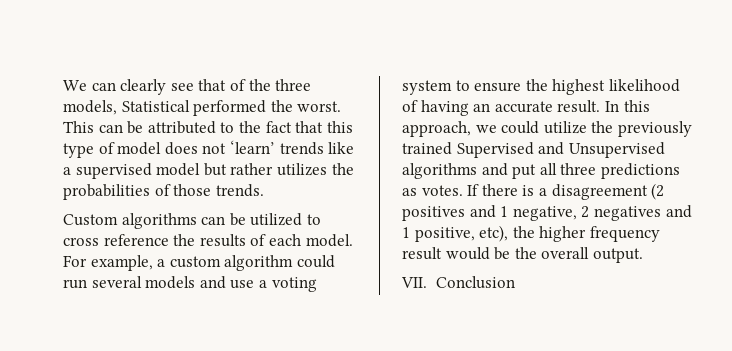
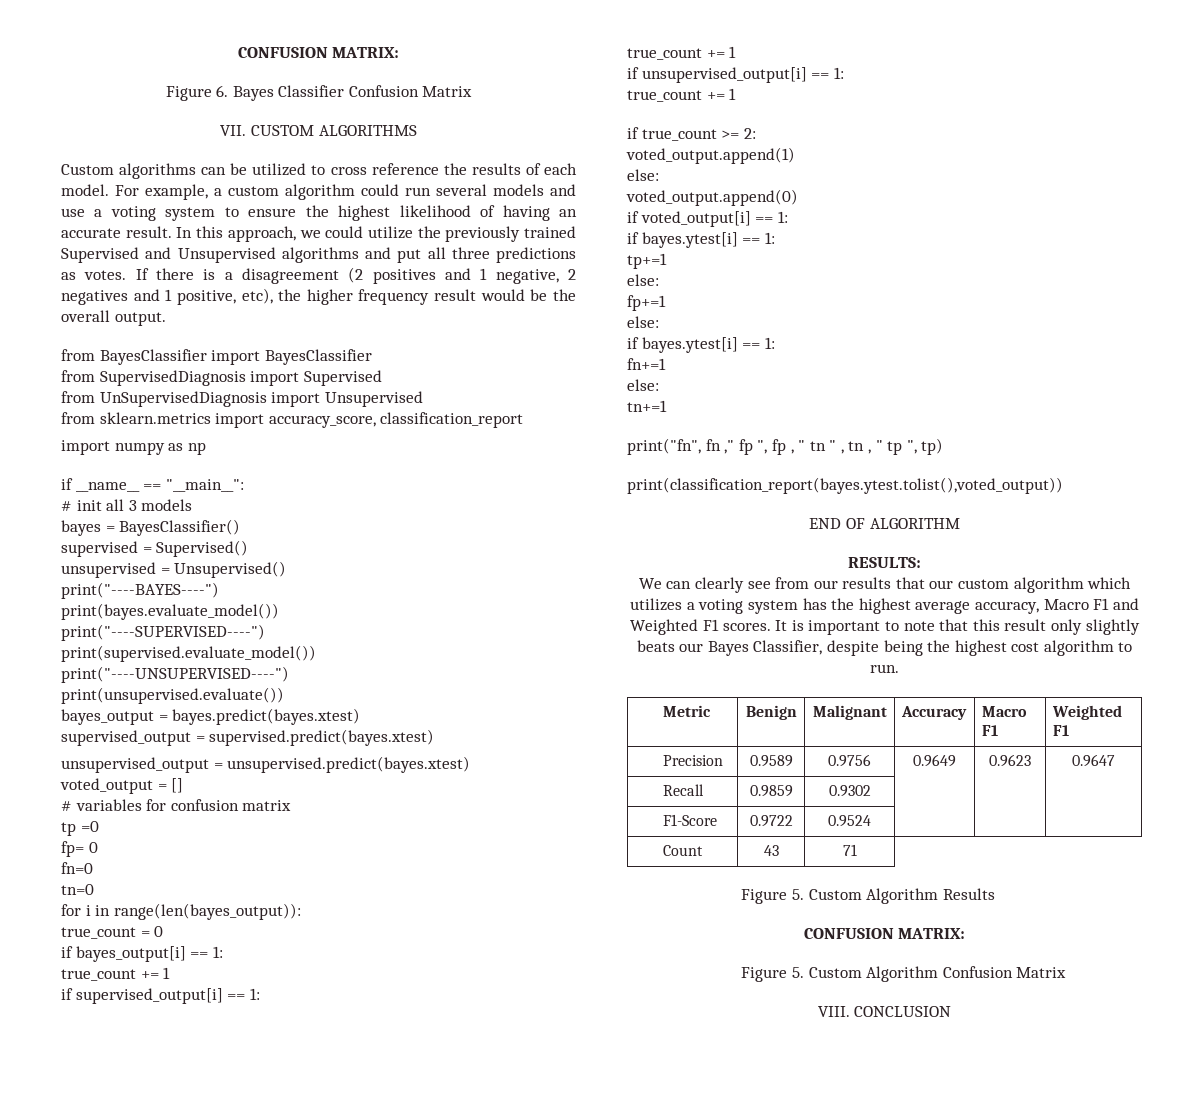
[63,79,312,95] [63,100,342,116] [63,121,353,134] [63,140,355,158] [63,163,354,179] [63,184,264,200] We can clearly see that of the three models, Statistical performed the worst. This can be attributed to the fact that this type of model does not ‘learn’ trends like a supervised model but rather utilizes the probabilities of those trends. -> [237,47,400,58] [165,85,473,101] [220,125,417,136] CONFUSION MATRIX: // Figure 6. Bayes Classifier Confusion Matrix // VII. CUSTOM ALGORITHMS
[401,276,515,289] VII. Conclusion -> [61,349,372,365] [61,370,382,386] [61,391,423,407] [61,412,524,428] [61,440,206,455] [61,478,244,492] [61,499,193,511] [61,519,241,536] [61,540,249,557] [61,561,287,578] [61,582,219,599] [61,603,279,620] [61,624,265,641] [61,645,316,662] [61,666,289,683] [61,687,284,704] [61,708,361,725] [61,729,435,746] [61,756,471,773] [60,778,184,794] [61,799,292,811] [61,821,99,836] [61,841,98,857] [61,862,93,874] [61,884,94,895] [61,903,301,920] [61,926,164,939] [61,946,223,962] [61,967,171,981] [61,988,260,1004] [627,46,737,60] [627,67,844,83] [627,88,737,102] [627,127,756,141] [626,147,795,164] [627,169,659,181] [626,189,798,206] [627,211,788,227] [627,232,775,248] [627,253,667,269] [627,274,659,286] [627,295,666,311] [627,316,659,328] [627,337,775,353] [627,358,666,370] [627,379,659,391] [627,400,667,412] [627,438,944,455] [627,477,1063,494] [809,518,960,529] [848,557,921,568] [638,577,1132,593] [630,598,1139,614] [630,619,1140,635] [636,640,1133,656] [870,664,899,673] [663,705,712,717] [745,705,797,720] [812,705,887,720] [900,706,967,720] [981,706,1027,717] [981,725,998,736] [1051,705,1122,720] [1052,725,1069,736] [663,755,724,766] [749,755,793,767] [828,754,871,767] [913,754,956,767] [989,754,1031,767] [1072,754,1115,767] [663,784,705,796] [749,785,793,797] [828,785,871,797] [663,814,718,826] [749,815,793,827] [828,815,871,827] [663,845,704,856] [763,845,779,856] [842,844,857,856] [741,888,995,904] [803,928,966,939] [741,966,1067,982] [817,1006,952,1017] from BayesClassifier import BayesClassifier // from SupervisedDiagnosis import Supervised // from UnSupervisedDiagnosis import Unsupervised // from sklearn.metrics import accuracy_score, classification_report // import numpy as np // if __name__ == "__main__": // # init all 3 models // bayes = BayesClassifier() // supervised = Supervised() // unsupervised = Unsupervised() // print("----BAYES----") // print(bayes.evaluate_model()) // print("----SUPERVISED----") // print(supervised.evaluate_model()) // print("----UNSUPERVISED----") // print(unsupervised.evaluate()) // bayes_output = bayes.predict(bayes.xtest) // supervised_output = supervised.predict(bayes.xtest) // unsupervised_output = unsupervised.predict(bayes.xtest) // voted_output = [] // # variables for confusion matrix // tp =0 // fp= 0 // fn=0 // tn=0 // for i in range(len(bayes_output)): // true_count = 0 // if bayes_output[i] == 1: // true_count += 1 // if supervised_output[i] == 1: // true_count += 1 // if unsupervised_output[i] == 1: // true_count += 1 // if true_count >= 2: // voted_output.append(1) // else: // voted_output.append(0) // if voted_output[i] == 1: // if bayes.ytest[i] == 1: // tp+=1 // else: // fp+=1 // else: // if bayes.ytest[i] == 1: // fn+=1 // else: // tn+=1 // print("fn", fn ," fp ", fp , " tn " , tn , " tp ", tp) // print(classification_report(bayes.ytest.tolist(),voted_output)) // END OF ALGORITHM // RESULTS: // We can clearly see from our results that our custom algorithm which utilizes a voting system has the highest average accuracy, Macro F1 and Weighted F1 scores. It is important to note that this result only slightly beats our Bayes Classifier, despite being the highest cost algorithm to run. // Metric | Benign | Malignant | Accuracy | Macro F1 | Weighted F1 // Precision | 0.9589 | 0.9756 | 0.9649 | 0.9623 | 0.9647 // Recall | 0.9859 | 0.9302 | | | // F1-Score | 0.9722 | 0.9524 | | | // Count | 43 | 71 // Figure 5. Custom Algorithm Results // CONFUSION MATRIX: // Figure 5. Custom Algorithm Confusion Matrix // VIII. CONCLUSION

